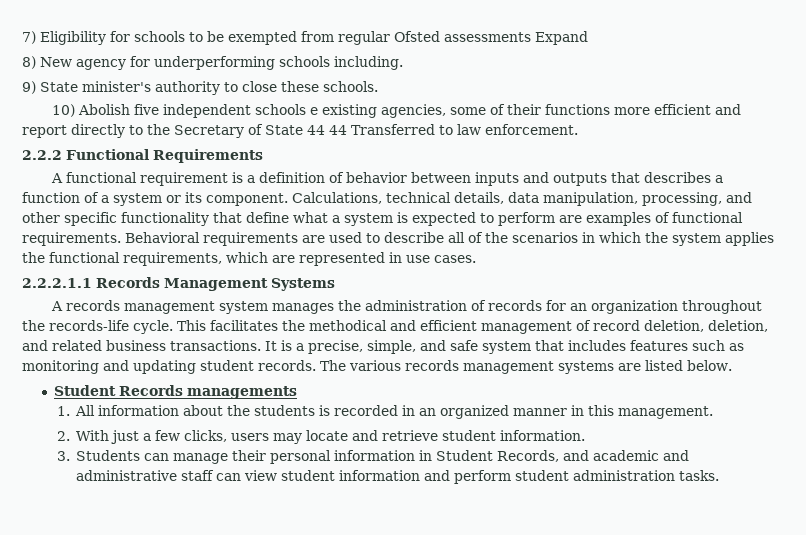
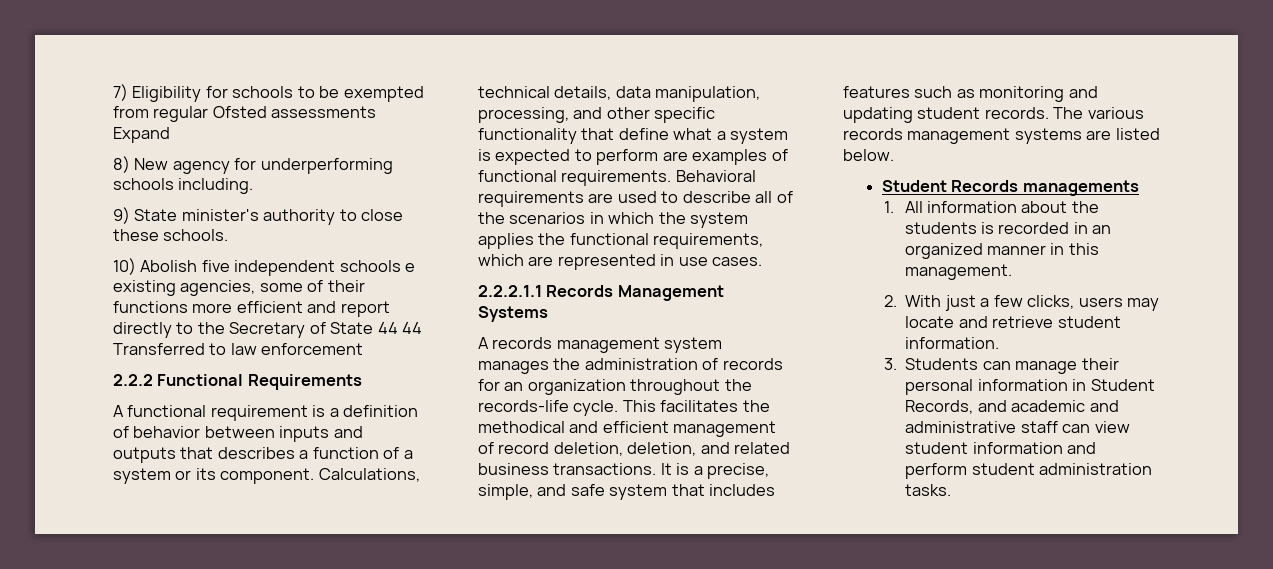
[485,124,578,135] enforcement. -> [261,343,364,355] enforcement

